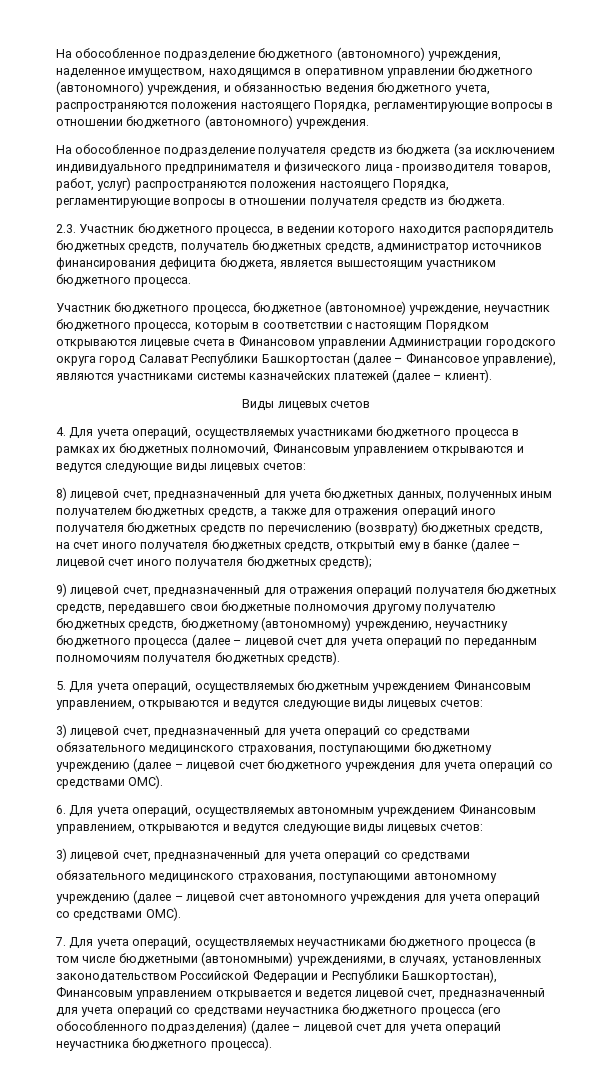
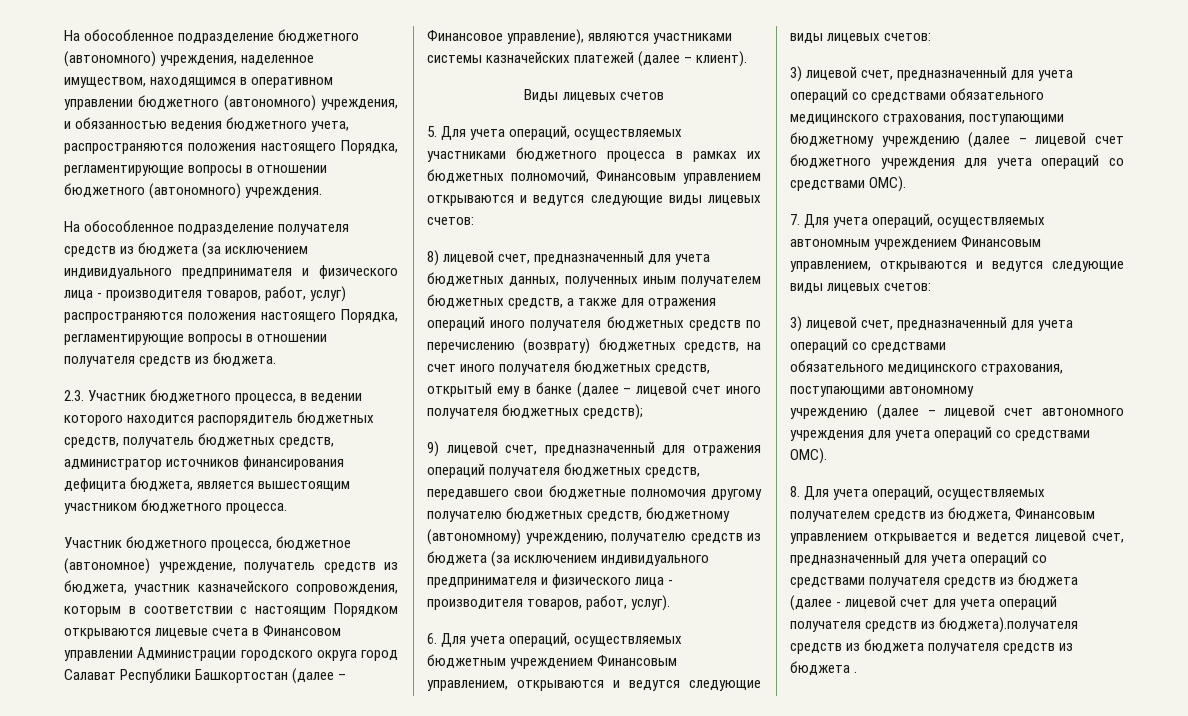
[484,305,551,315] [56,319,192,332] неучастник бюджетного процесса, -> [244,562,398,573] [64,580,398,595] получатель средств из бюджета, участник казначейского сопровождения,
[56,427,66,436] 4. -> [427,126,437,137] 5.
[434,621,508,631] [56,634,537,648] [56,651,341,665] [56,681,66,690] неучастнику бюджетного процесса (далее – лицевой счет для учета операций по переданным полномочиям получателя бюджетных средств). // 5. -> [611,533,761,544] [427,551,710,567] [427,574,674,588] [427,595,671,611] [427,633,437,644] получателю средств из бюджета (за исключением индивидуального предпринимателя и физического лица - производителя товаров, работ, услуг). // 6.
[56,805,66,814] 6. -> [790,214,800,225] 7.
[55,935,536,949] [56,952,541,966] [56,969,497,983] 7. Для учета операций, осуществляемых неучастниками бюджетного процесса (в том числе бюджетными (автономными) учреждениями, в случаях, установленных законодательством Российской Федерации и Республики Башкортостан), -> [790,485,1046,500] [790,507,1012,522] 8. Для учета операций, осуществляемых получателем средств из бюджета,
[265,1003,501,1017] [56,1020,501,1034] [56,1037,272,1051] неучастника бюджетного процесса (его обособленного подразделения) (далее – лицевой счет для учета операций неучастника бюджетного процесса). -> [869,573,1079,588] [790,595,1058,611] [790,617,1079,633] [790,639,1074,654] [790,661,858,675] получателя средств из бюджета (далее - лицевой счет для учета операций получателя средств из бюджета).получателя средств из бюджета получателя средств из бюджета .

